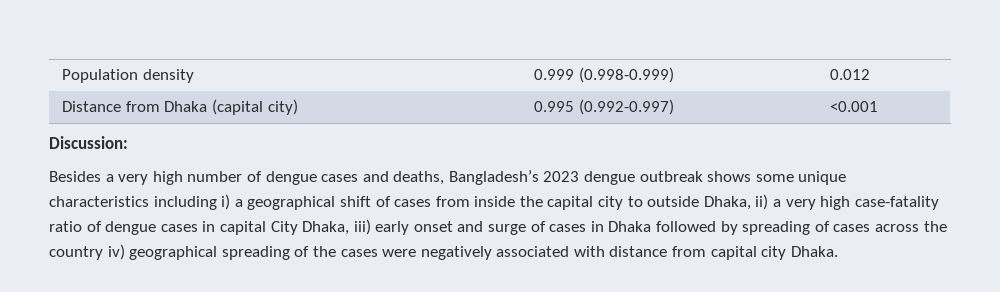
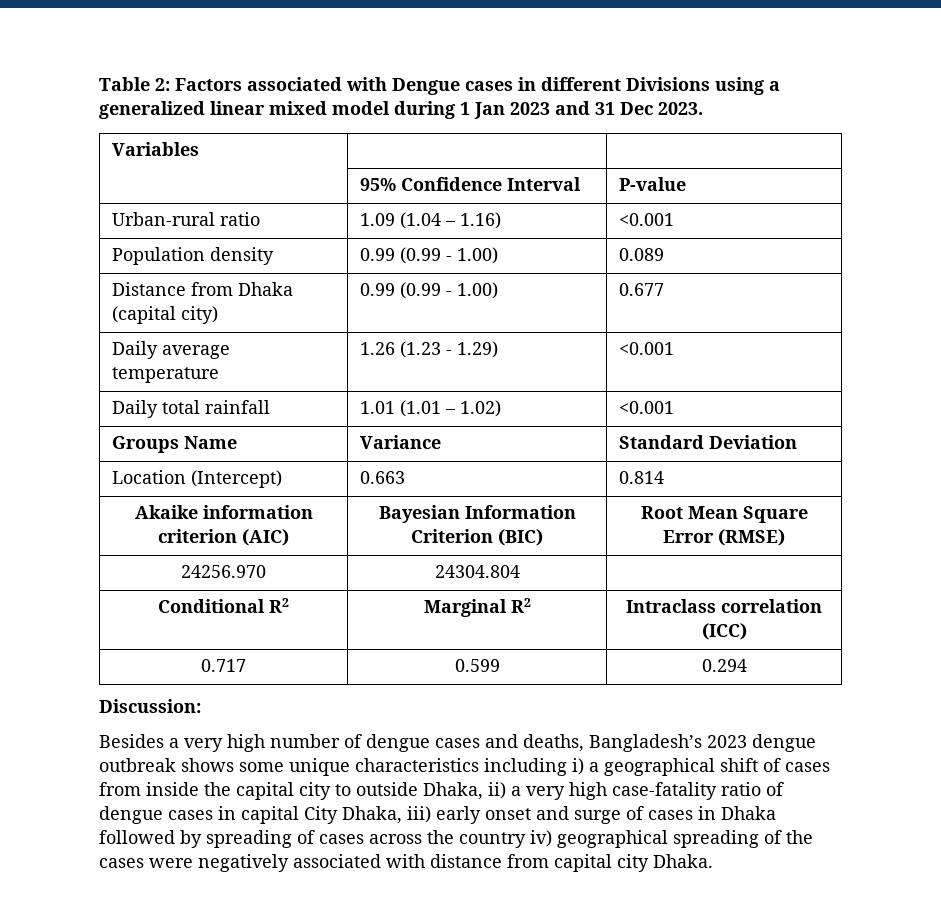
[62,69,194,83] [534,67,674,83] [830,69,871,80] Population density | 0.999 (0.998-0.999) | 0.012 -> [99,77,780,95] [99,101,703,119] [111,142,199,156] [359,177,581,191] [618,177,686,191] [111,212,260,226] [359,212,501,229] [618,213,674,226] [111,247,274,265] [359,247,498,264] [618,248,664,261] Table 2: Factors associated with Dengue cases in different Divisions using a generalized linear mixed model during 1 Jan 2023 and 31 Dec 2023. // Variables | | // | 95% Confidence Interval | P-value // Urban-rural ratio | 1.09 (1.04 – 1.16) | <0.001 // Population density | 0.99 (0.99 - 1.00) | 0.089
[534,99,674,115] [830,101,879,112] 0.995 (0.992-0.997) | <0.001 -> [359,282,498,299] [618,283,664,296] [111,341,230,359] [111,367,219,383] [359,341,498,358] [618,342,674,355] [111,400,270,418] [359,400,501,417] [618,401,674,414] [111,436,237,453] [359,435,441,449] [618,435,797,449] [111,470,282,488] [359,471,405,484] [618,471,664,484] [134,505,313,519] [158,529,289,546] [378,505,576,523] [411,529,543,546] [640,506,808,523] [663,529,785,546] [181,565,266,578] [434,565,520,578] [158,598,289,613] [423,598,531,617] [626,599,822,613] [701,623,747,640] [201,659,246,672] [454,659,500,672] [701,659,747,672] 0.99 (0.99 - 1.00) | 0.677 // Daily average temperature | 1.26 (1.23 - 1.29) | <0.001 // Daily total rainfall | 1.01 (1.01 – 1.02) | <0.001 // Groups Name | Variance | Standard Deviation // Location (Intercept) | 0.663 | 0.814 // Akaike information criterion (AIC) | Bayesian Information Criterion (BIC) | Root Mean Square Error (RMSE) // 24256.970 | 24304.804 | // Conditional R2 | Marginal R2 | Intraclass correlation (ICC) // 0.717 | 0.599 | 0.294

